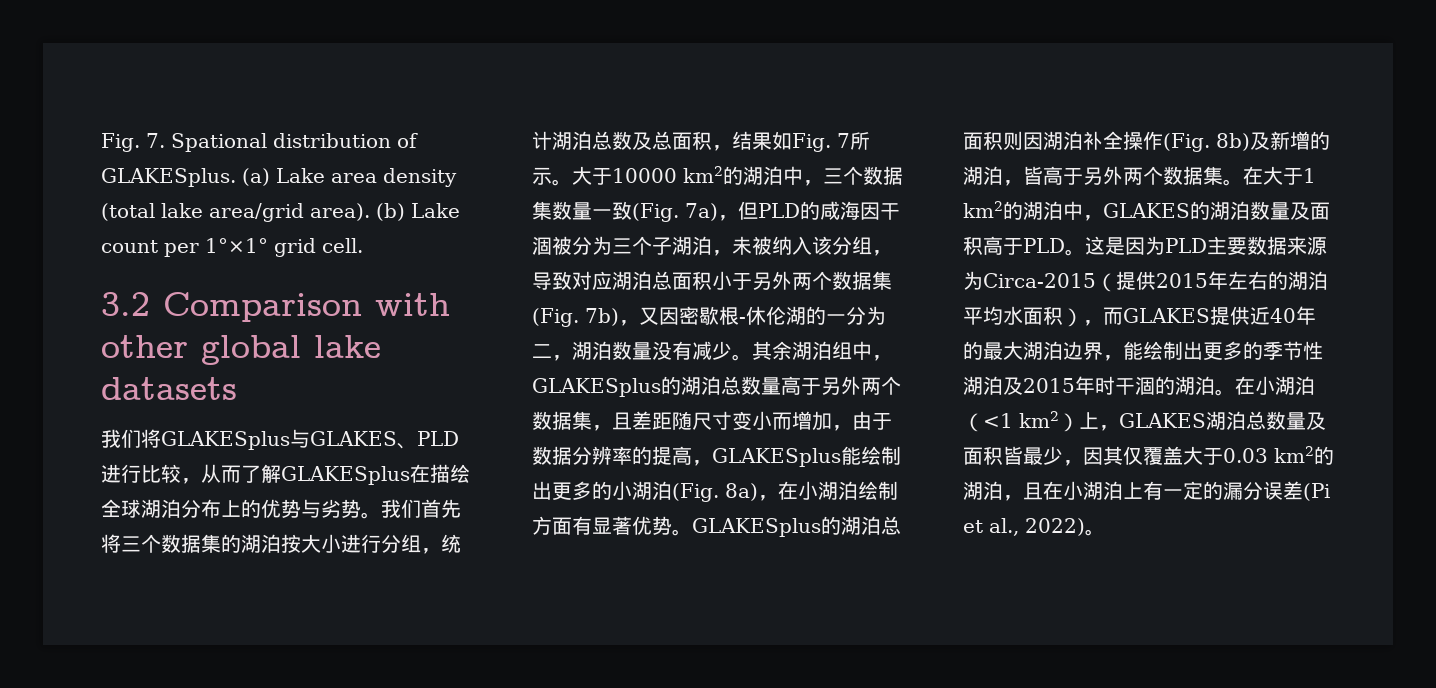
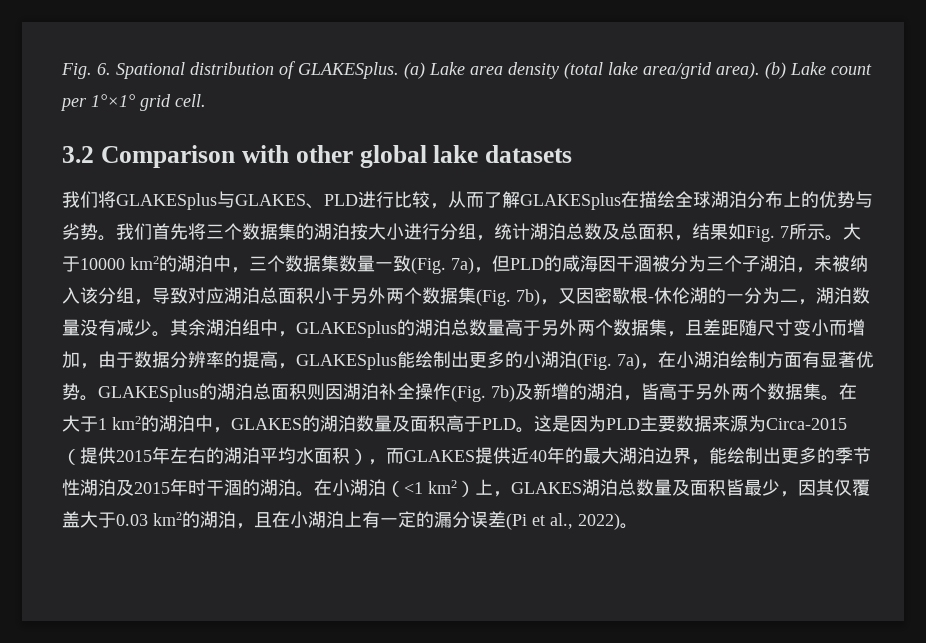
[101,133,165,152] Fig. 7. -> [61,63,111,79] Fig. 6.
[725,483,758,501] 8a) -> [617,353,640,370] 7a)
[1216,133,1250,151] 8b) -> [491,385,515,402] 7b)

